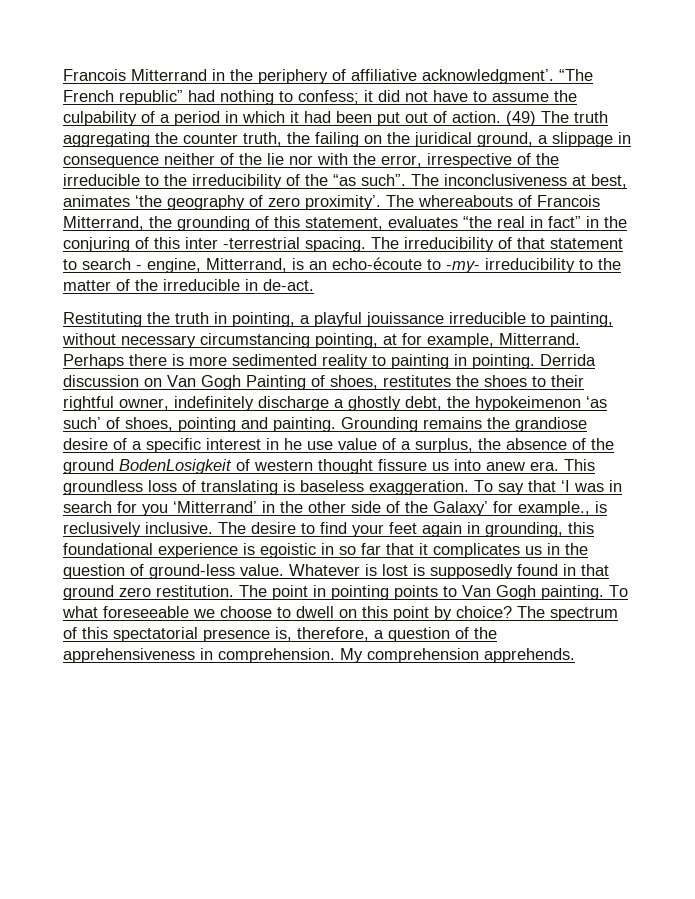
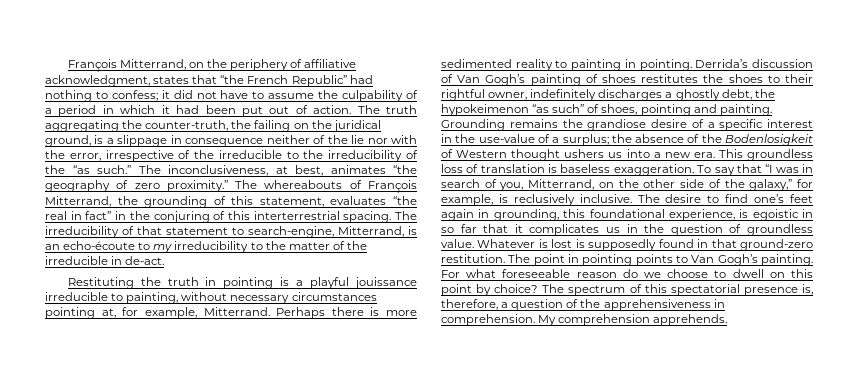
[63,69,225,81] Francois Mitterrand in -> [67,59,204,72] François Mitterrand, on
[422,69,593,84] [63,90,183,105] acknowledgment’. “The French republic” -> [45,75,347,87] acknowledgment, states that “the French Republic”
[506,111,536,126] (49) -> (352, 109) none
[183,132,282,146] counter truth, -> [145,120,229,131] counter-truth,
(533, 139) none -> [94,135,104,144] is
[361,174,567,186] such”. The inconclusiveness -> [97,165,268,176] such.” The inconclusiveness,
[135,195,162,207] ‘the -> [393,165,417,174] “the
[305,195,381,210] proximity’. -> [166,180,228,192] proximity.”
[537,195,600,207] Francois -> [367,180,417,193] François
[185,237,300,249] inter -terrestrial -> [253,211,340,220] interterrestrial
[82,258,201,273] search - engine, -> [248,226,334,238] search-engine,
[446,261,480,273] -my- -> [153,244,173,253] my
[232,312,295,327] pointing, -> [223,277,290,289] pointing is
[200,333,397,348] circumstancing pointing, at -> [291,292,377,301] [45,307,116,319] circumstances pointing at,
[540,354,596,366] [63,375,378,390] Derrida discussion on Van Gogh Painting of shoes, -> [695,59,813,68] [441,74,636,86] Derrida’s discussion of Van Gogh’s painting of shoes
[258,396,329,411] discharge -> [598,89,663,101] discharges
[586,396,607,408] [63,417,101,429] ‘as such’ -> [532,104,585,113] “as such”
[284,438,473,453] he use value of a surplus, -> [455,134,609,146] the use-value of a surplus;
[63,459,525,474] ground BodenLosigkeit of western thought fissure us into anew -> [725,134,813,146] [441,149,691,161] Bodenlosigkeit of Western thought ushers us into a new
[201,480,278,495] translating -> [480,164,545,173] translation
[561,480,570,492] ‘I -> [765,164,773,173] “I
[117,501,275,516] for you ‘Mitterrand’ in -> [484,179,614,191] of you, Mitterrand, on
[433,501,590,516] Galaxy’ for example., -> [749,179,813,191] [441,194,493,206] galaxy,” for example,
[352,524,384,537] your -> [754,194,785,203] one’s
[158,543,238,558] experience -> [668,209,735,221] experience,
[149,564,235,579] ground-less -> [747,224,813,236] groundless
[63,585,151,600] ground zero -> [740,239,813,251] ground-zero
[496,585,628,600] [62,606,189,618] Gogh painting. To what foreseeable -> [717,254,813,266] [441,269,638,278] Gogh’s painting. For what foreseeable reason do

